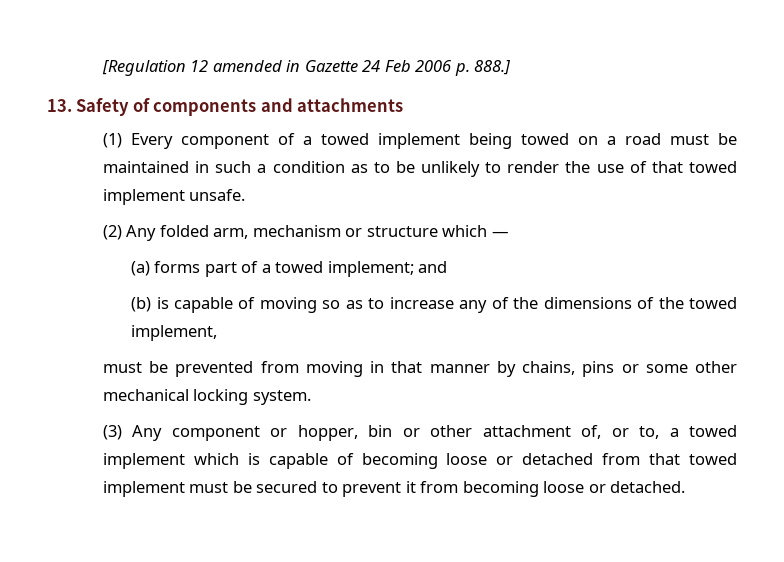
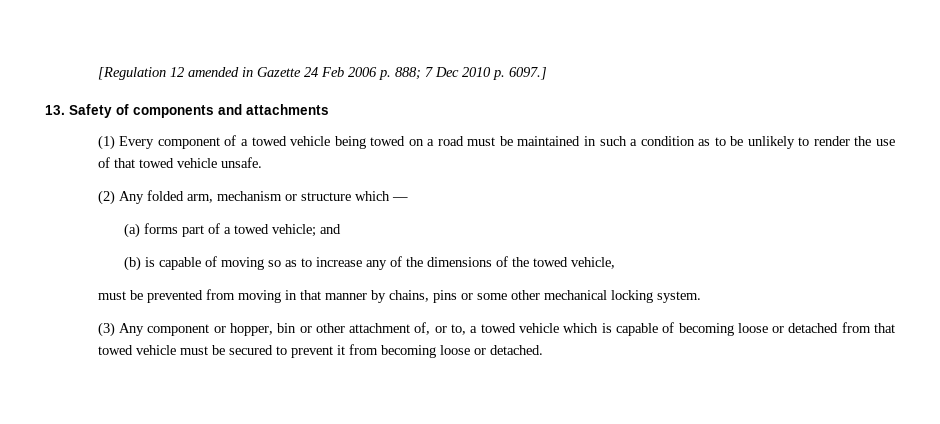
[474,60,512,75] 888.] -> [394,67,547,80] 888; 7 Dec 2010 p. 6097.]
[378,133,461,149] implement -> [290,136,331,146] vehicle
[103,189,186,205] implement -> [176,158,217,168] vehicle
[327,261,414,277] implement; -> [272,224,317,237] vehicle;
[131,325,218,341] implement, -> [571,257,616,269] vehicle,
[103,453,186,469] implement -> [518,323,559,333] vehicle
[103,481,186,497] implement -> [135,345,176,355] vehicle

